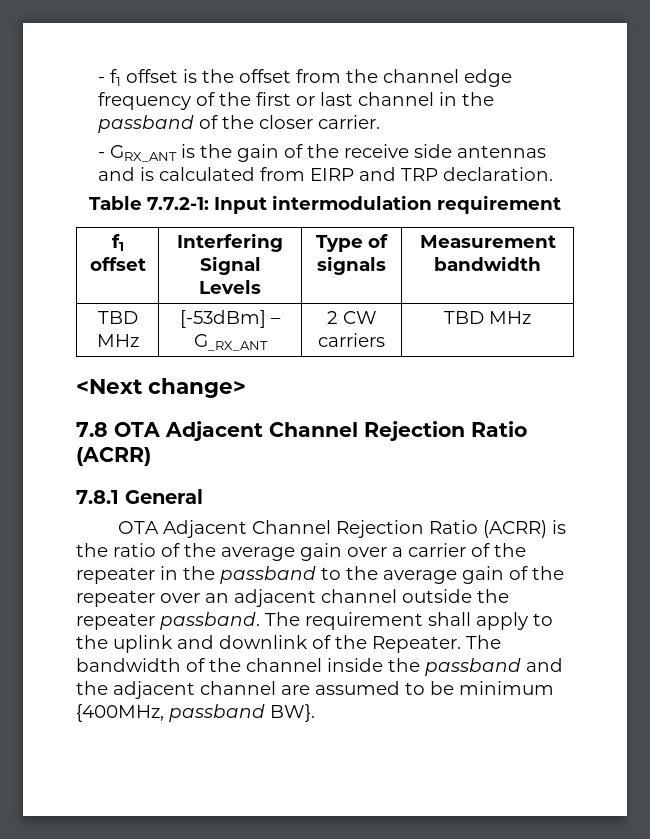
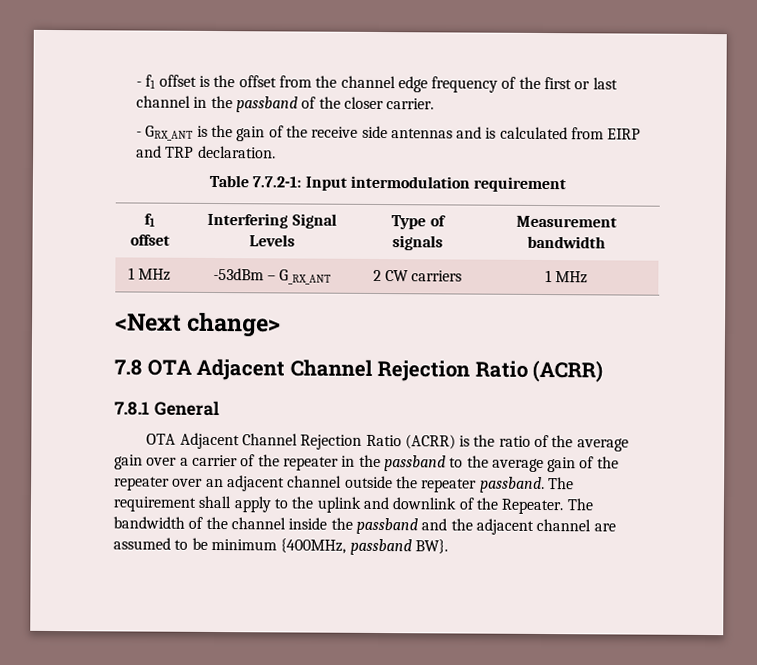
[97,311,138,324] TBD -> [127,267,135,280] 1
[180,310,266,328] [-53dBm] -> [212,267,264,281] -53dBm
[444,311,484,324] TBD -> [544,270,552,283] 1

